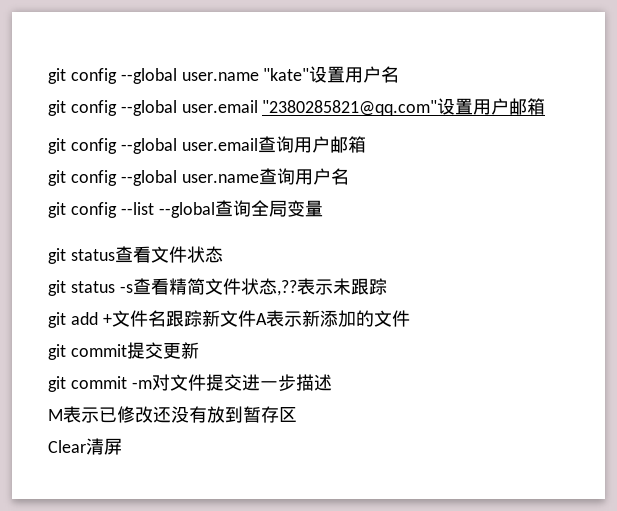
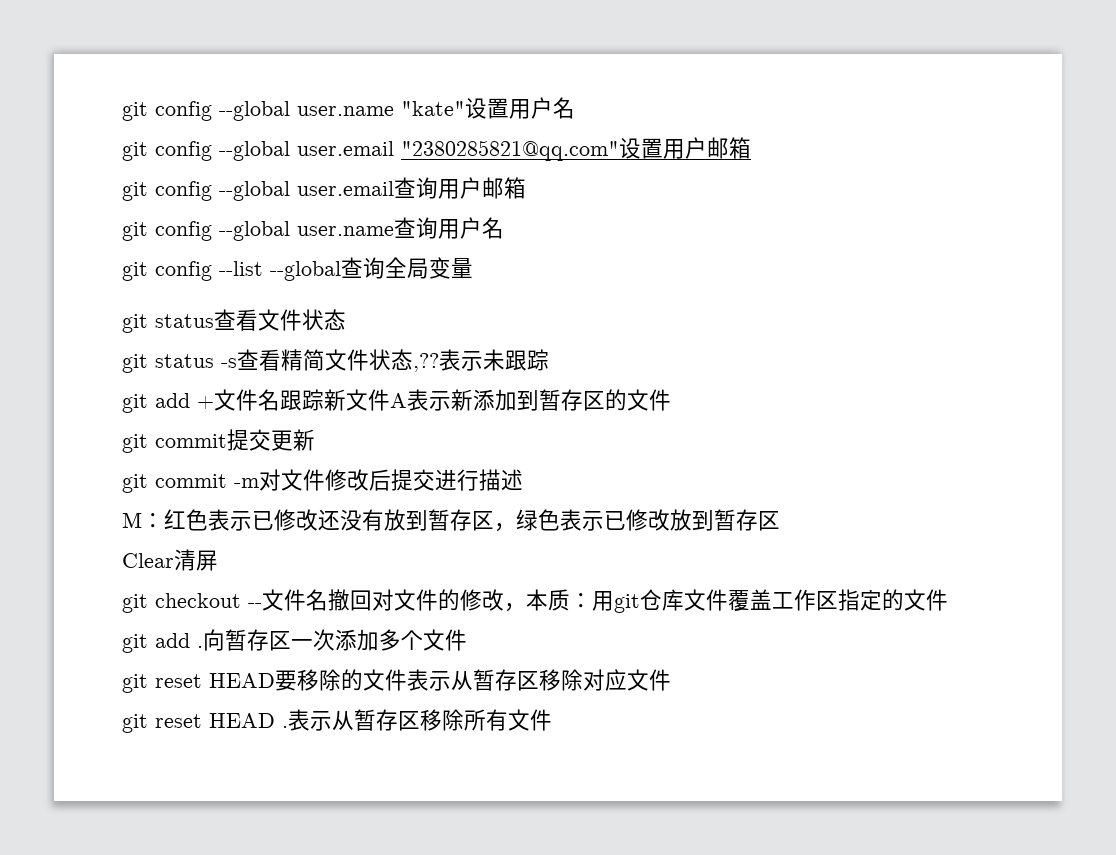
(356, 318) none -> [517,389,605,411] 到暂存区
[205,374,296,391] 提交进一步 -> [325,469,479,491] 修改后提交进行
(63, 415) none -> [142,509,208,531] ：红色
[48,438,122,455] // Clear清屏 -> [494,509,780,532] [122,549,218,571] [122,589,948,613] [122,629,467,653] [122,669,671,693] [122,709,552,733] ，绿色表示已修改放到暂存区 // Clear清屏 // git checkout --文件名撤回对文件的修改，本质：用git仓库文件覆盖工作区指定的文件 // git add .向暂存区一次添加多个文件 // git reset HEAD要移除的文件表示从暂存区移除对应文件 // git reset HEAD .表示从暂存区移除所有文件

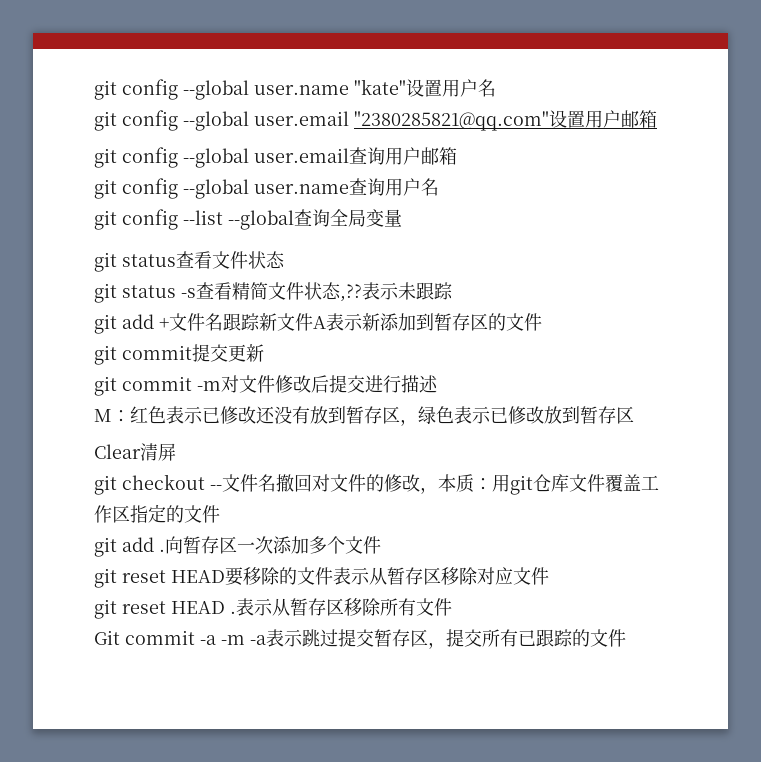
(552, 720) none -> [94,629,626,649] // Git commit -a -m -a表示跳过提交暂存区，提交所有已跟踪的文件

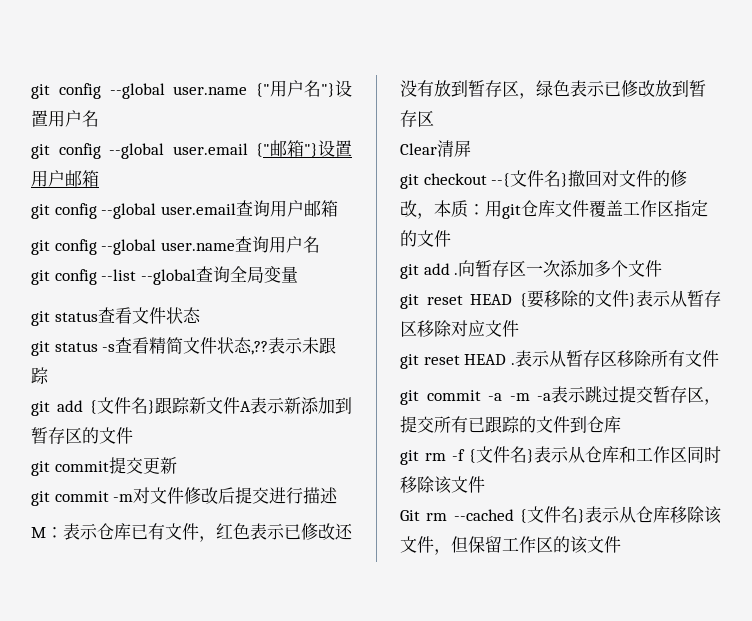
[94,79,406,100] git config --global user.name "kate" -> [31,80,335,99] git config --global user.name {"用户名"}
[354,111,549,131] "2380285821@qq.com" -> [256,140,318,157] {"邮箱"}
[159,313,223,331] +文件名 -> [90,397,155,414] {文件名}
(130, 416) none -> [63,523,216,542] 表示仓库已有文件，
[210,474,276,492] --文件名 -> [491,170,569,187] --{文件名}
(225, 576) none -> [520,293,527,307] {
(333, 576) none -> [629,293,636,307] }
[94,630,120,645] Git -> [400,390,419,405] git
(626, 638) none -> [570,416,621,433] [400,446,721,465] [400,476,485,494] [400,506,722,524] [400,536,621,555] 到仓库 // git rm -f {文件名}表示从仓库和工作区同时移除该文件 // Git rm --cached {文件名}表示从仓库移除该文件，但保留工作区的该文件

